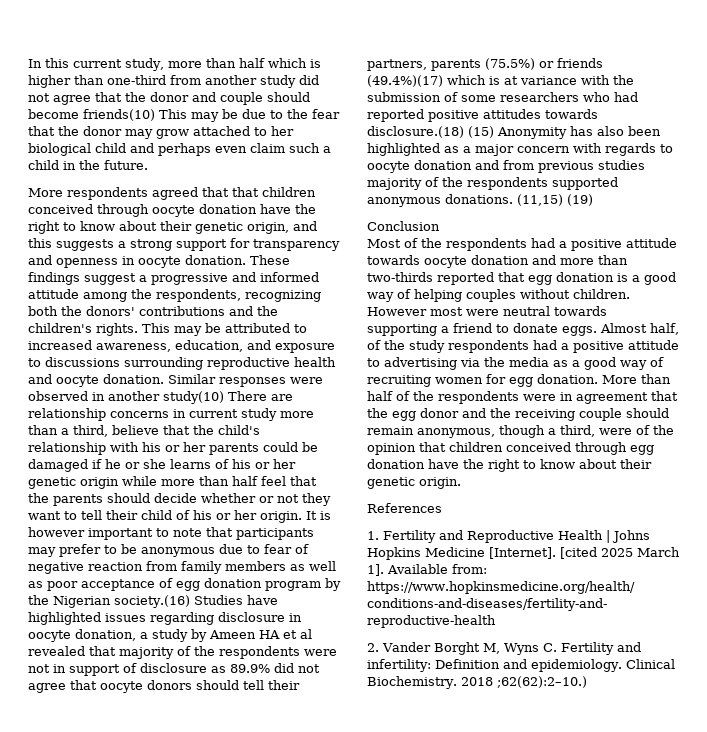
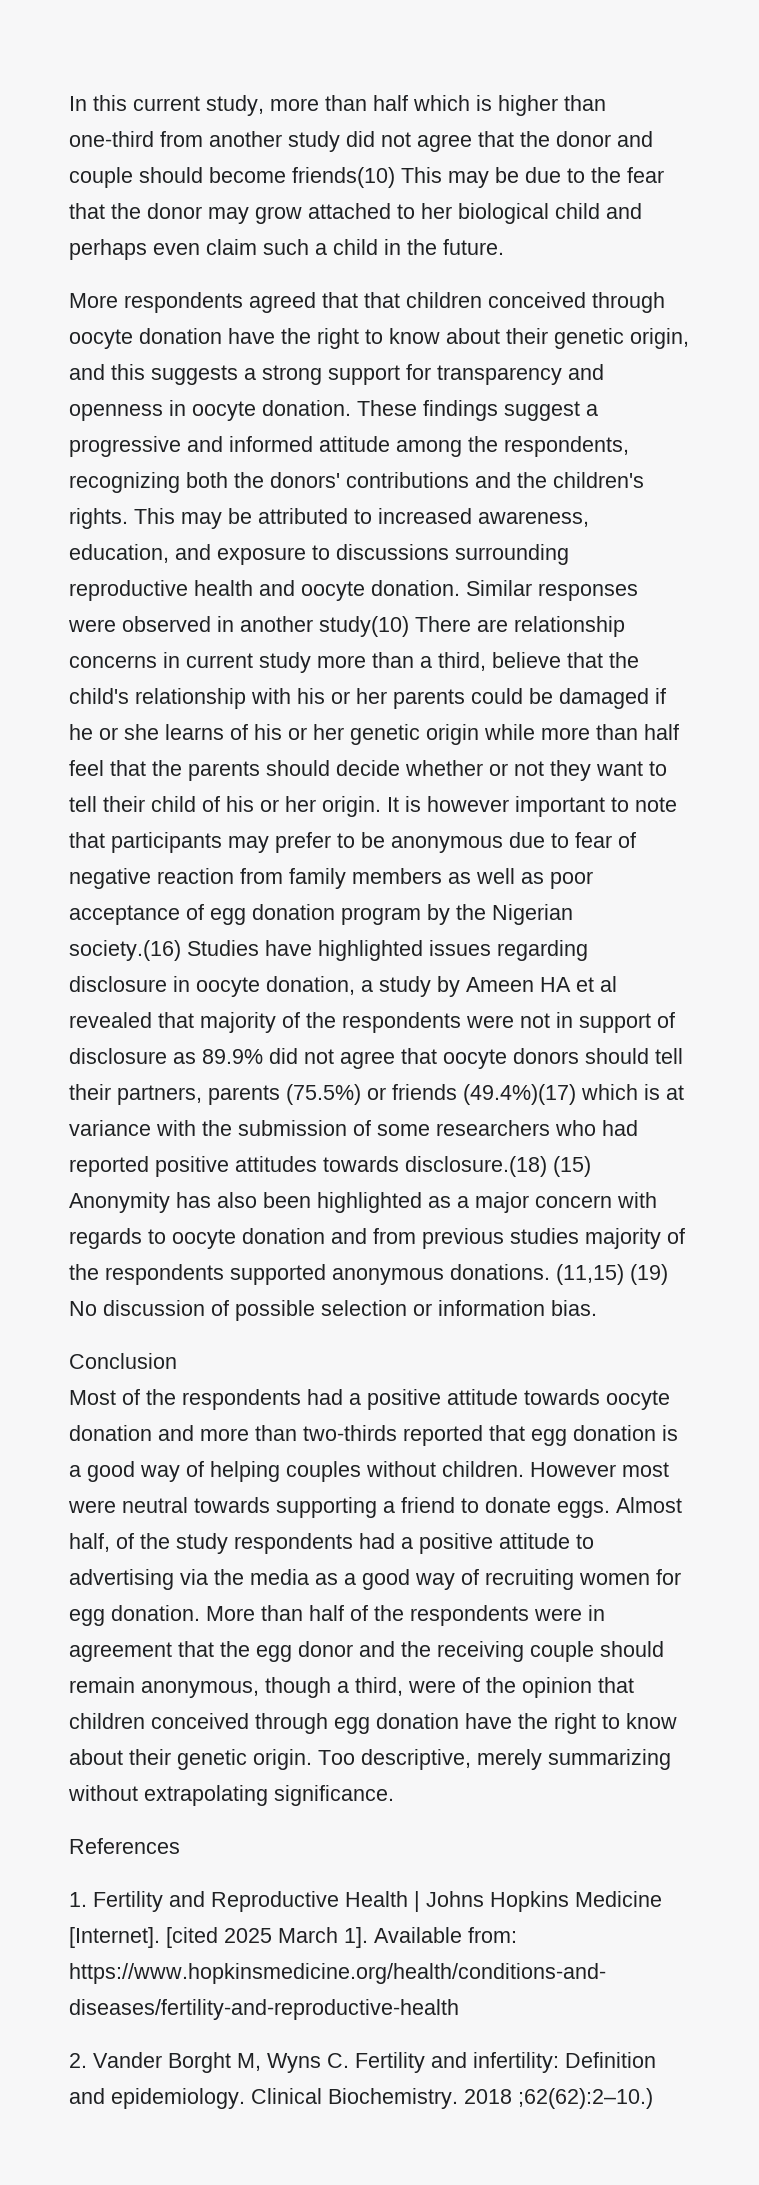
(593, 200) none -> [69,1300,597,1321] No discussion of possible selection or information bias.
(461, 483) none -> [318,1749,671,1770] [68,1785,394,1806] Too descriptive, merely summarizing without extrapolating significance.

